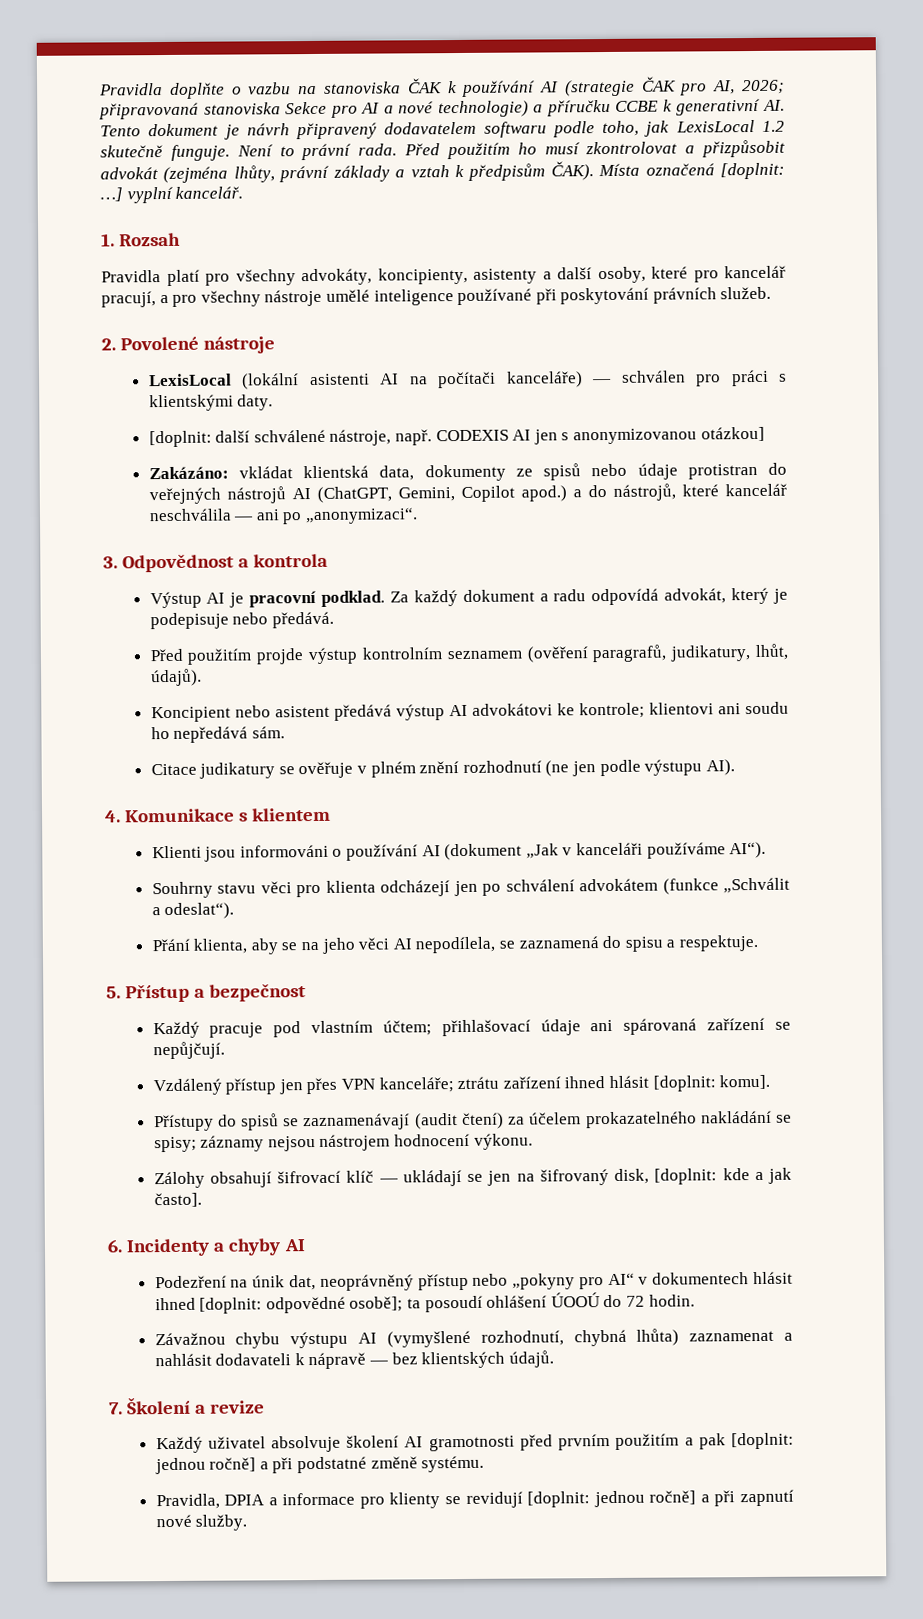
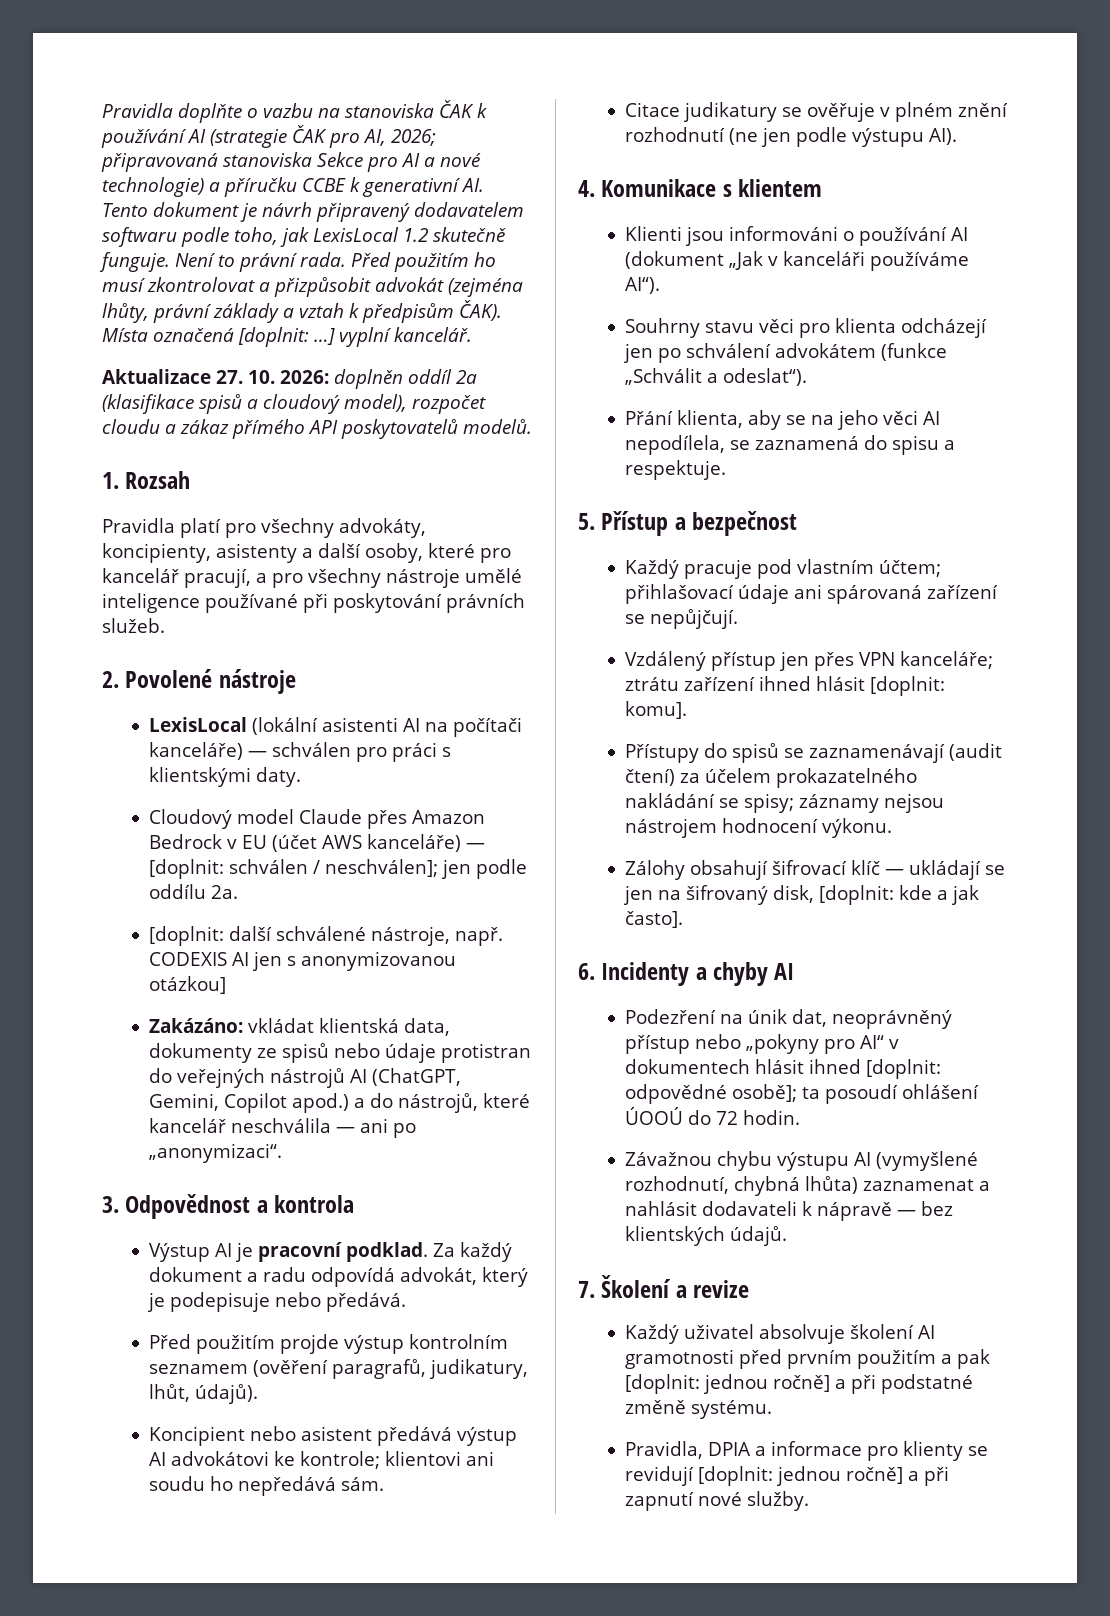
(244, 192) none -> [102,369,477,389] [102,394,486,414] [102,419,532,439] // Aktualizace 27. 10. 2026: doplněn oddíl 2a (klasifikace spisů a cloudový model), rozpočet cloudu a zákaz přímého API poskytovatelů modelů.
(274, 402) none -> [148,809,485,829] [148,834,485,852] [148,859,527,879] [148,884,238,899] // Cloudový model Claude přes Amazon Bedrock v EU (účet AWS kanceláře) — [doplnit: schválen / neschválen]; jen podle oddílu 2a.

